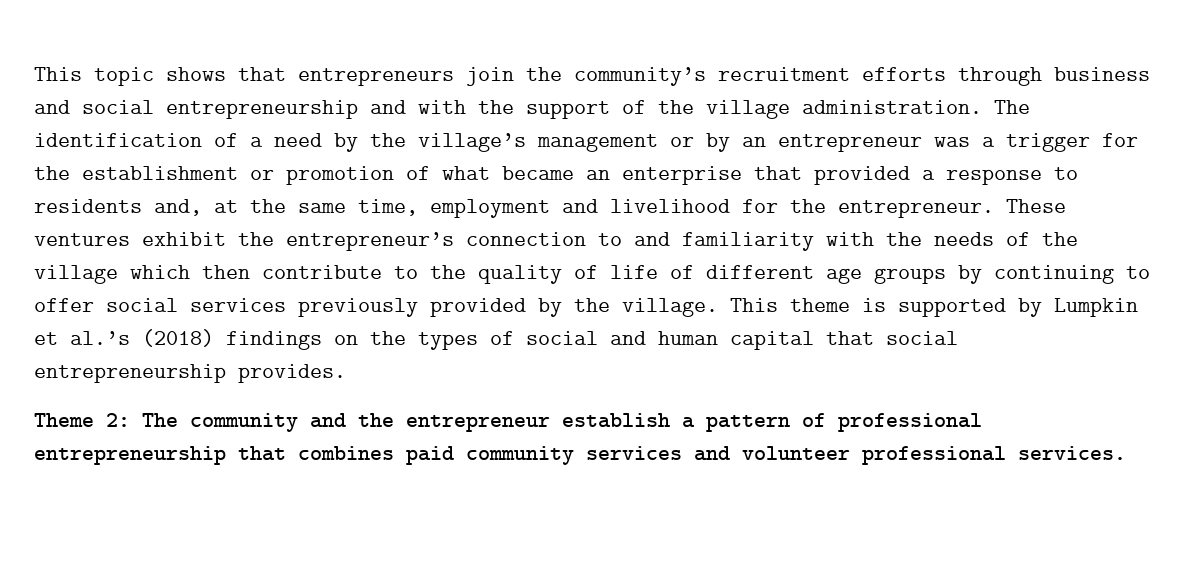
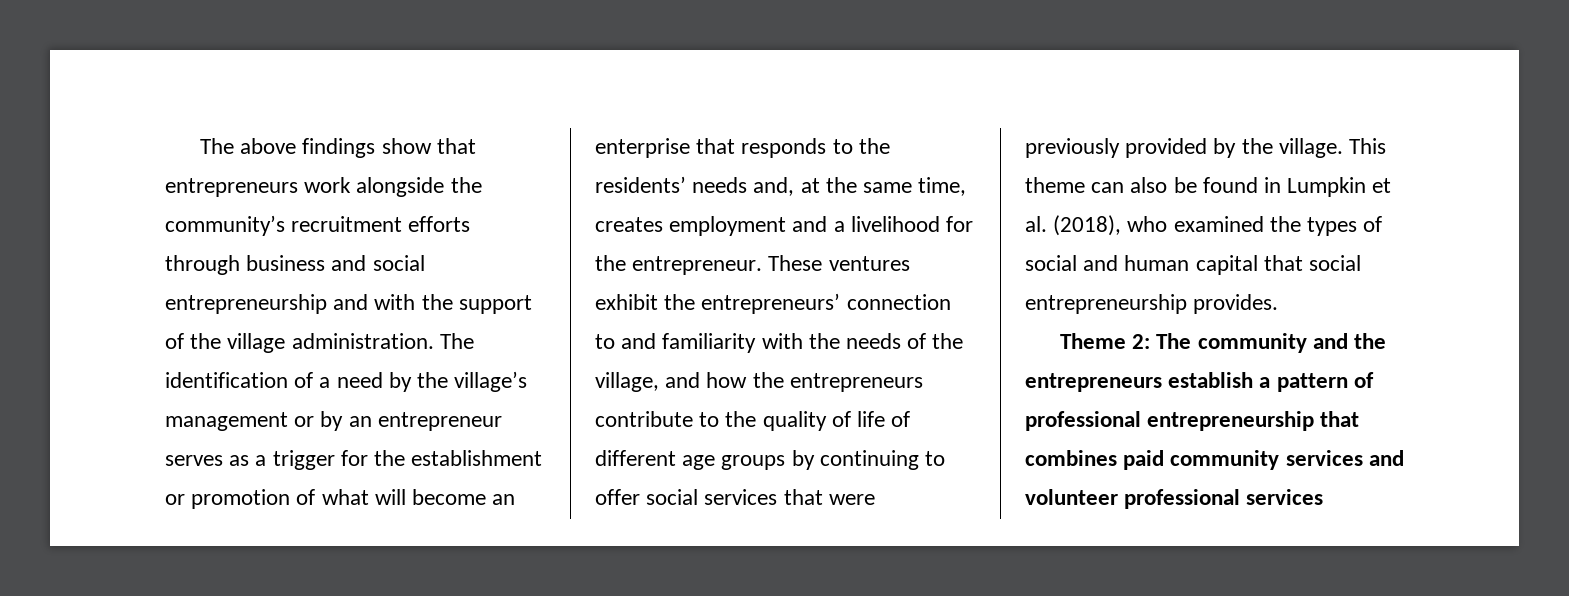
[34,67,514,86] This topic shows that entrepreneurs join -> [199,138,476,158] [165,177,445,197] The above findings show that entrepreneurs work alongside
[934,137,970,147] was -> [165,455,250,466] serves as
[502,166,574,180] became -> [374,489,487,505] will become
[814,166,1078,185] [34,199,142,213] provided a response to residents -> [741,138,890,158] [595,176,748,193] responds to the residents’ needs
(418, 207) none -> [595,217,663,232] creates
(598, 206) none -> [833,221,845,232] a
[286,232,454,251] entrepreneur’s -> [701,293,841,314] entrepreneurs’
[34,265,250,284] village which then -> [595,372,923,392] village, and how the entrepreneurs
(286, 305) none -> [783,489,875,505] that were
[862,298,1138,317] [34,329,358,350] is supported by Lumpkin et al.’s (2018) findings on -> [1091,177,1392,197] [1025,215,1264,236] can also be found in Lumpkin et al. (2018), who examined
[406,415,550,432] entrepreneur -> [1025,373,1162,392] entrepreneurs
[1018,446,1126,460] services. -> [1246,489,1324,505] services

